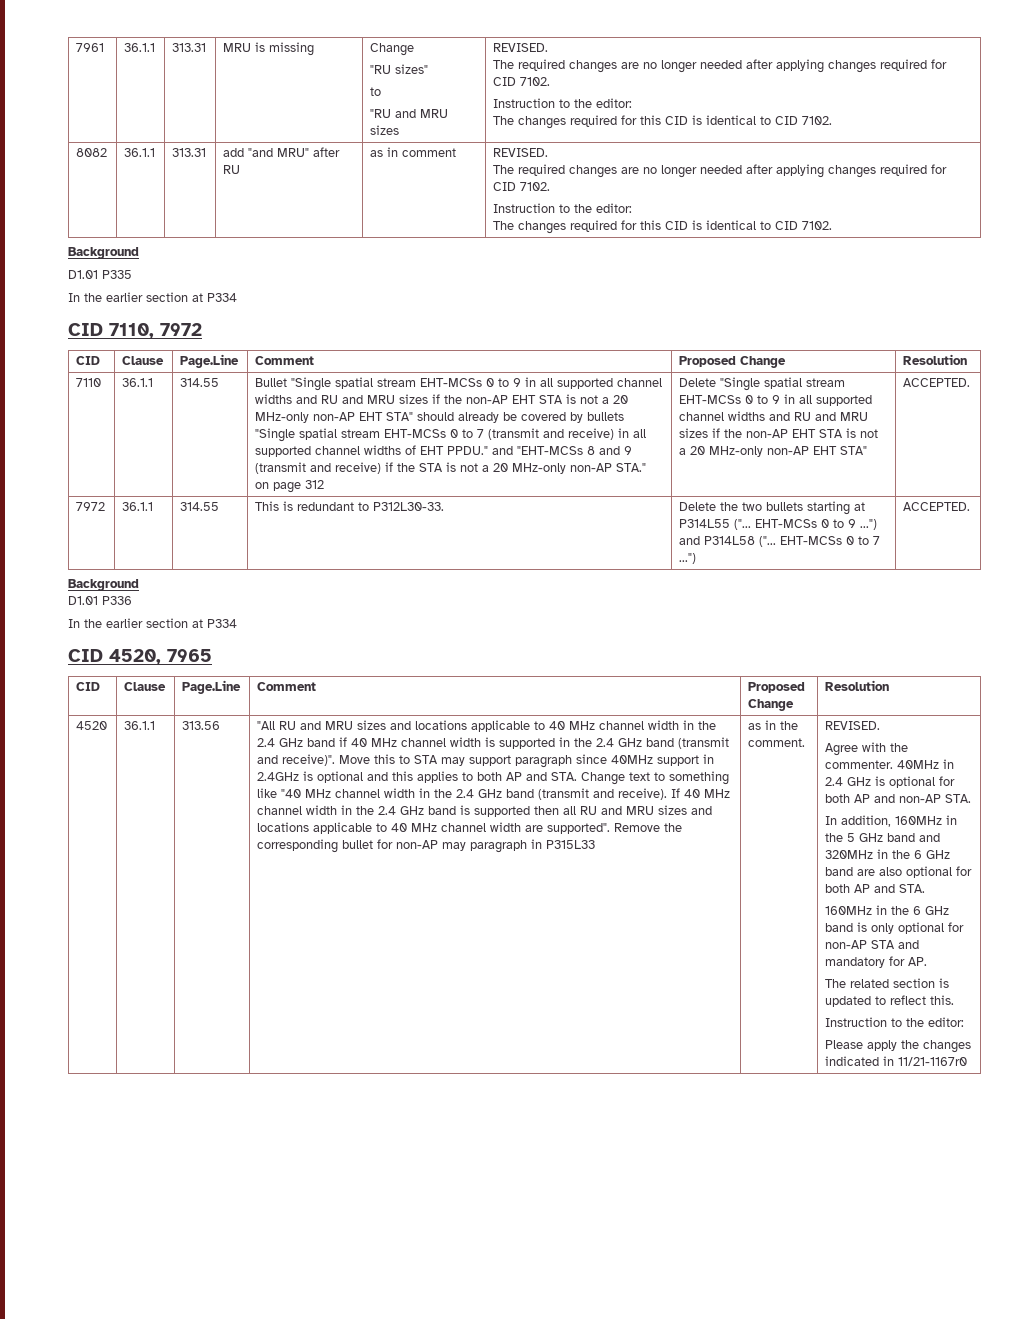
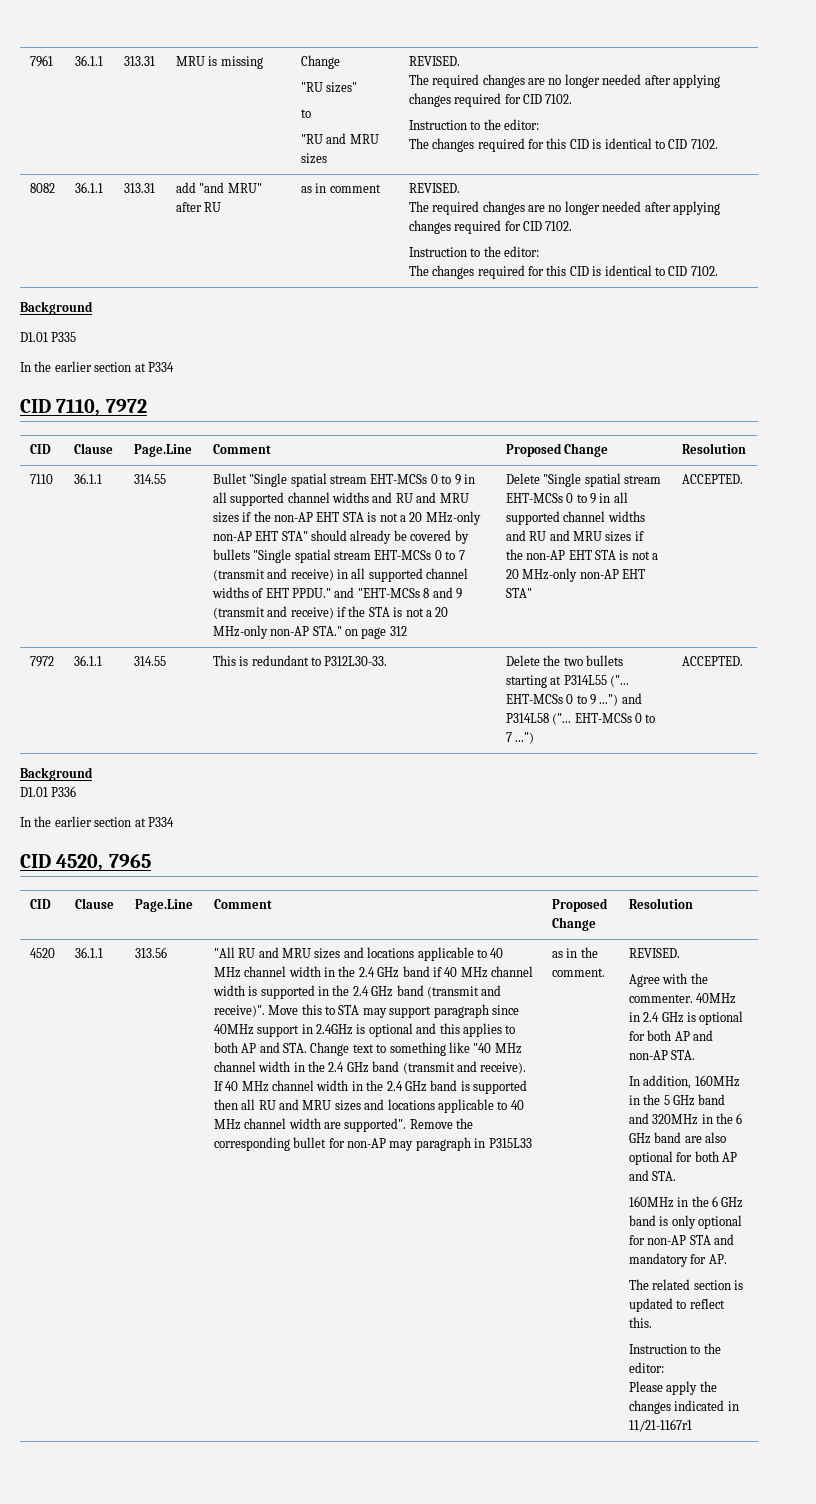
[898,1057,968,1066] 11/21-1167r0 -> [628,1419,692,1432] 11/21-1167r1

